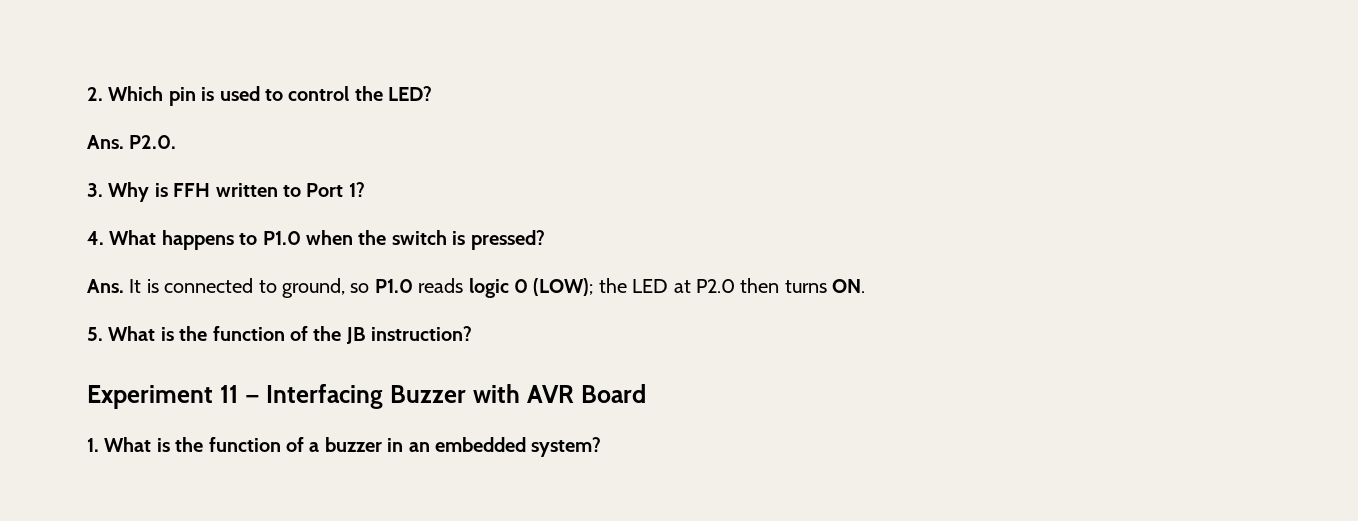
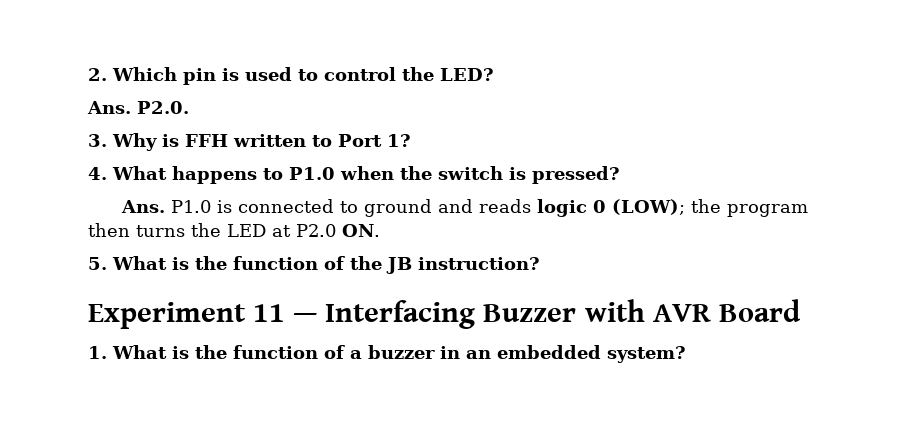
[129,279,142,293] It -> [171,200,212,213] P1.0
[282,278,413,298] ground, so P1.0 -> [364,199,474,217] ground and
(627, 285) none -> [727,204,809,217] [88,223,221,237] program then turns the
[740,278,827,293] then turns -> (336, 230) none

